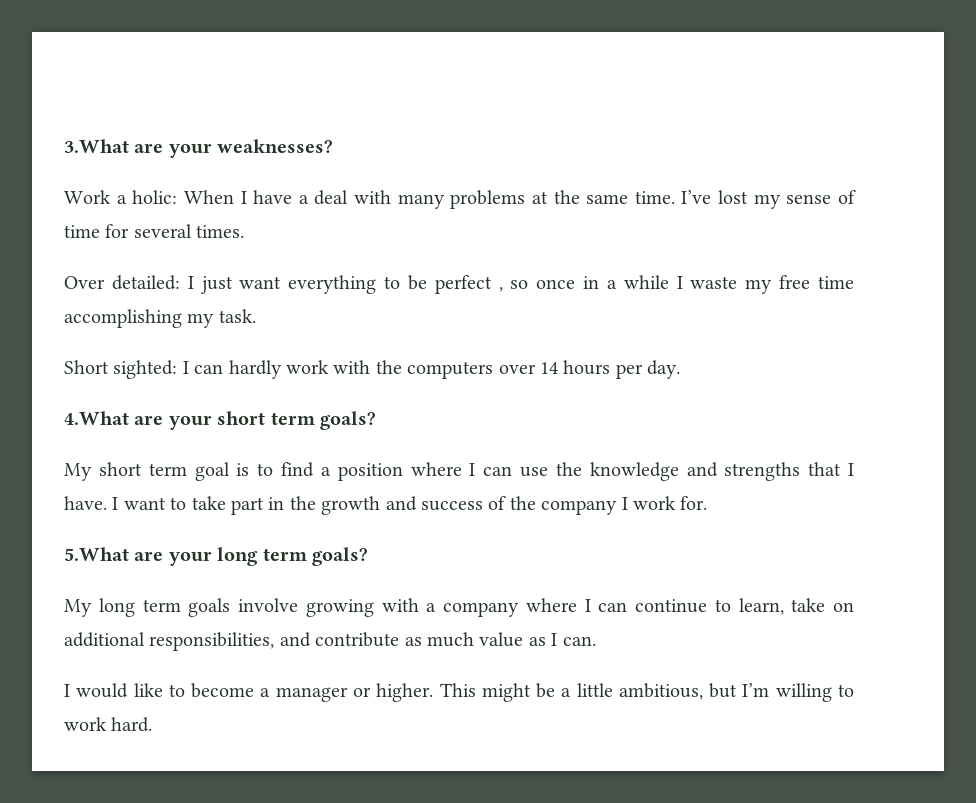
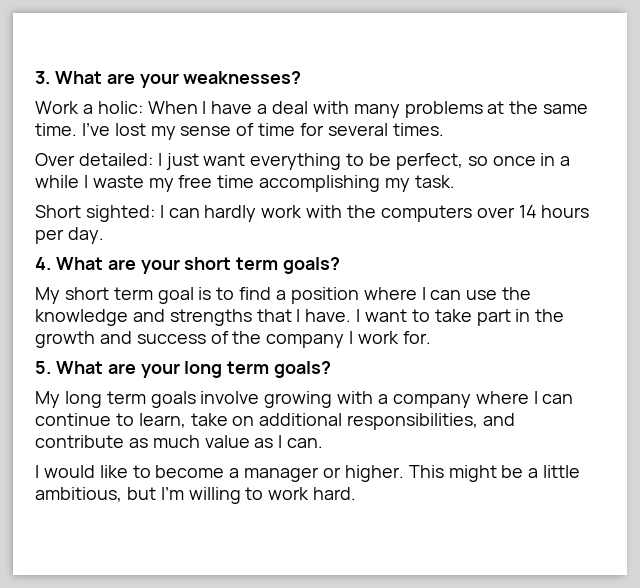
[64,139,129,153] 3.What -> [35,71,102,84] 3. What
[434,275,503,294] perfect , -> [395,153,463,170] perfect,
[64,411,129,425] 4.What -> [35,257,103,270] 4. What
[64,547,129,561] 5.What -> [35,361,103,374] 5. What

